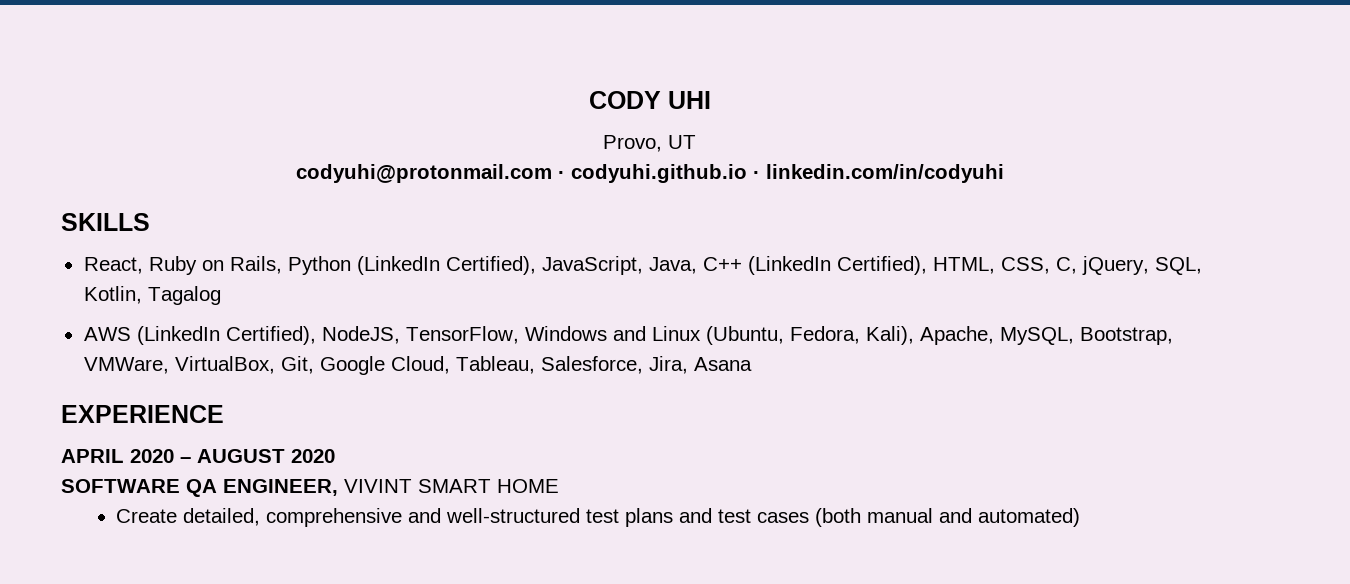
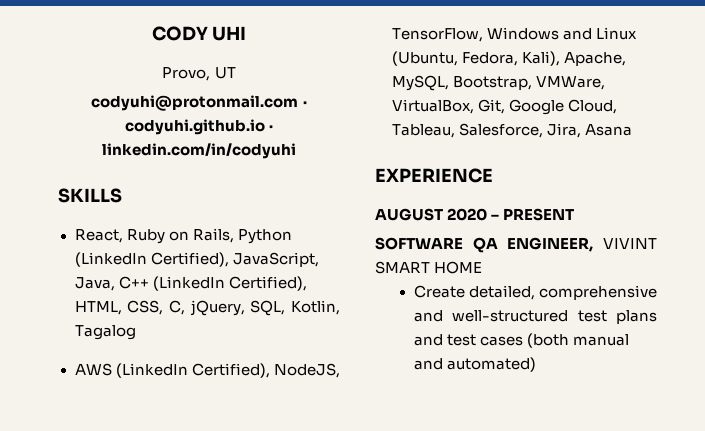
[61,449,124,463] APRIL -> [375,208,443,221] AUGUST
[197,449,335,463] AUGUST 2020 -> [503,208,575,221] PRESENT

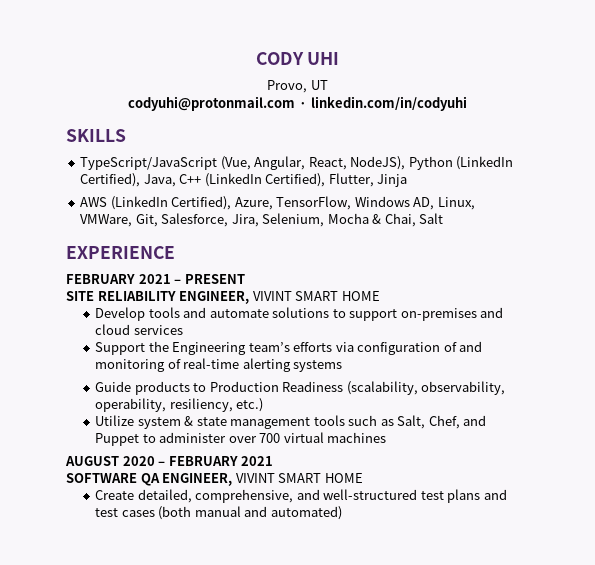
[124,119,274,135] codyuhi.github.io · -> (307, 105) none
[74,228,234,244] React, Ruby on Rails, -> [80,156,406,170] TypeScript/JavaScript (Vue, Angular, React, NodeJS),
[232,252,319,267] JavaScript, -> (141, 180) none
[74,300,340,316] [74,325,136,340] HTML, CSS, C, jQuery, SQL, Kotlin, Tagalog -> [328,173,408,187] Flutter, Jinja
[274,363,341,378] NodeJS, -> [234,197,273,210] Azure,
[562,27,637,40] [391,51,626,66] [391,75,605,91] [391,99,617,115] [391,123,632,138] [375,168,493,183] and Linux (Ubuntu, Fedora, Kali), Apache, MySQL, Bootstrap, VMWare, VirtualBox, Git, Google Cloud, Tableau, Salesforce, Jira, Asana // EXPERIENCE -> [413,197,475,210] [80,213,444,227] [66,246,175,259] [66,274,245,284] [66,291,380,304] [95,307,504,321] [95,324,183,335] [95,341,483,355] [95,358,343,372] [95,381,506,395] [95,398,264,412] [95,415,487,429] [95,432,387,446] AD, Linux, VMWare, Git, Salesforce, Jira, Selenium, Mocha & Chai, Salt // EXPERIENCE // FEBRUARY 2021 – PRESENT // SITE RELIABILITY ENGINEER, VIVINT SMART HOME // Develop tools and automate solutions to support on-premises and cloud services // Support the Engineering team’s efforts via configuration of and monitoring of real-time alerting systems // Guide products to Production Readiness (scalability, observability, operability, resiliency, etc.) // Utilize system & state management tools such as Salt, Chef, and Puppet to administer over 700 virtual machines
[503,208,575,221] PRESENT -> [168,456,274,466] FEBRUARY 2021
[539,285,657,300] comprehensive -> [195,489,294,503] comprehensive,

